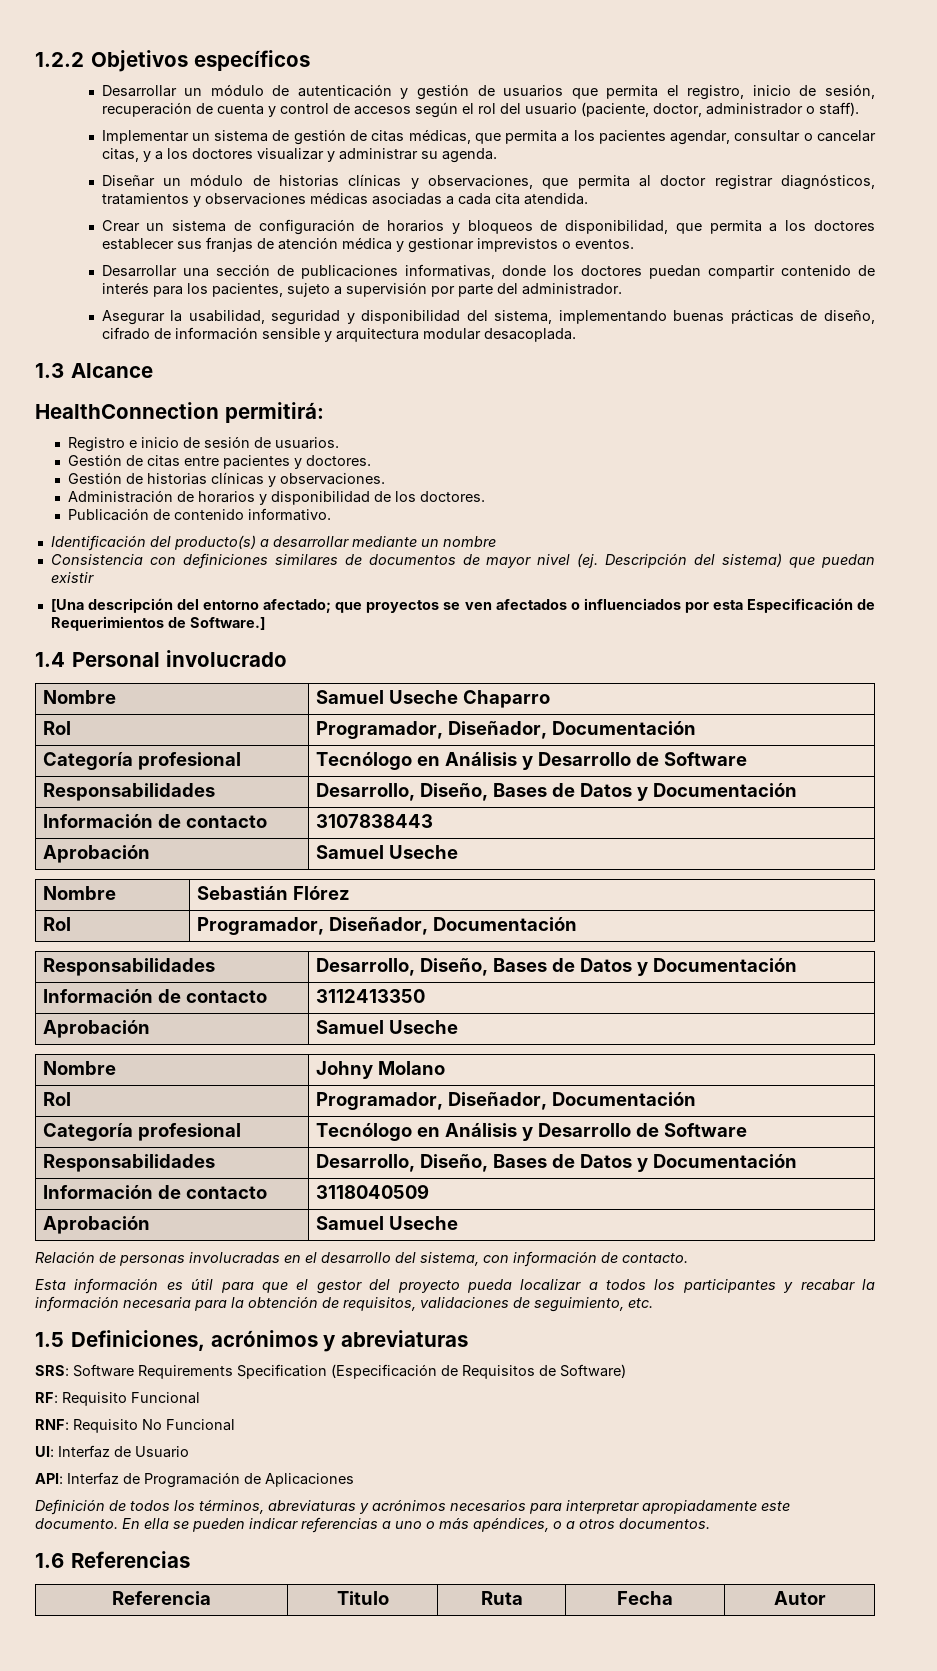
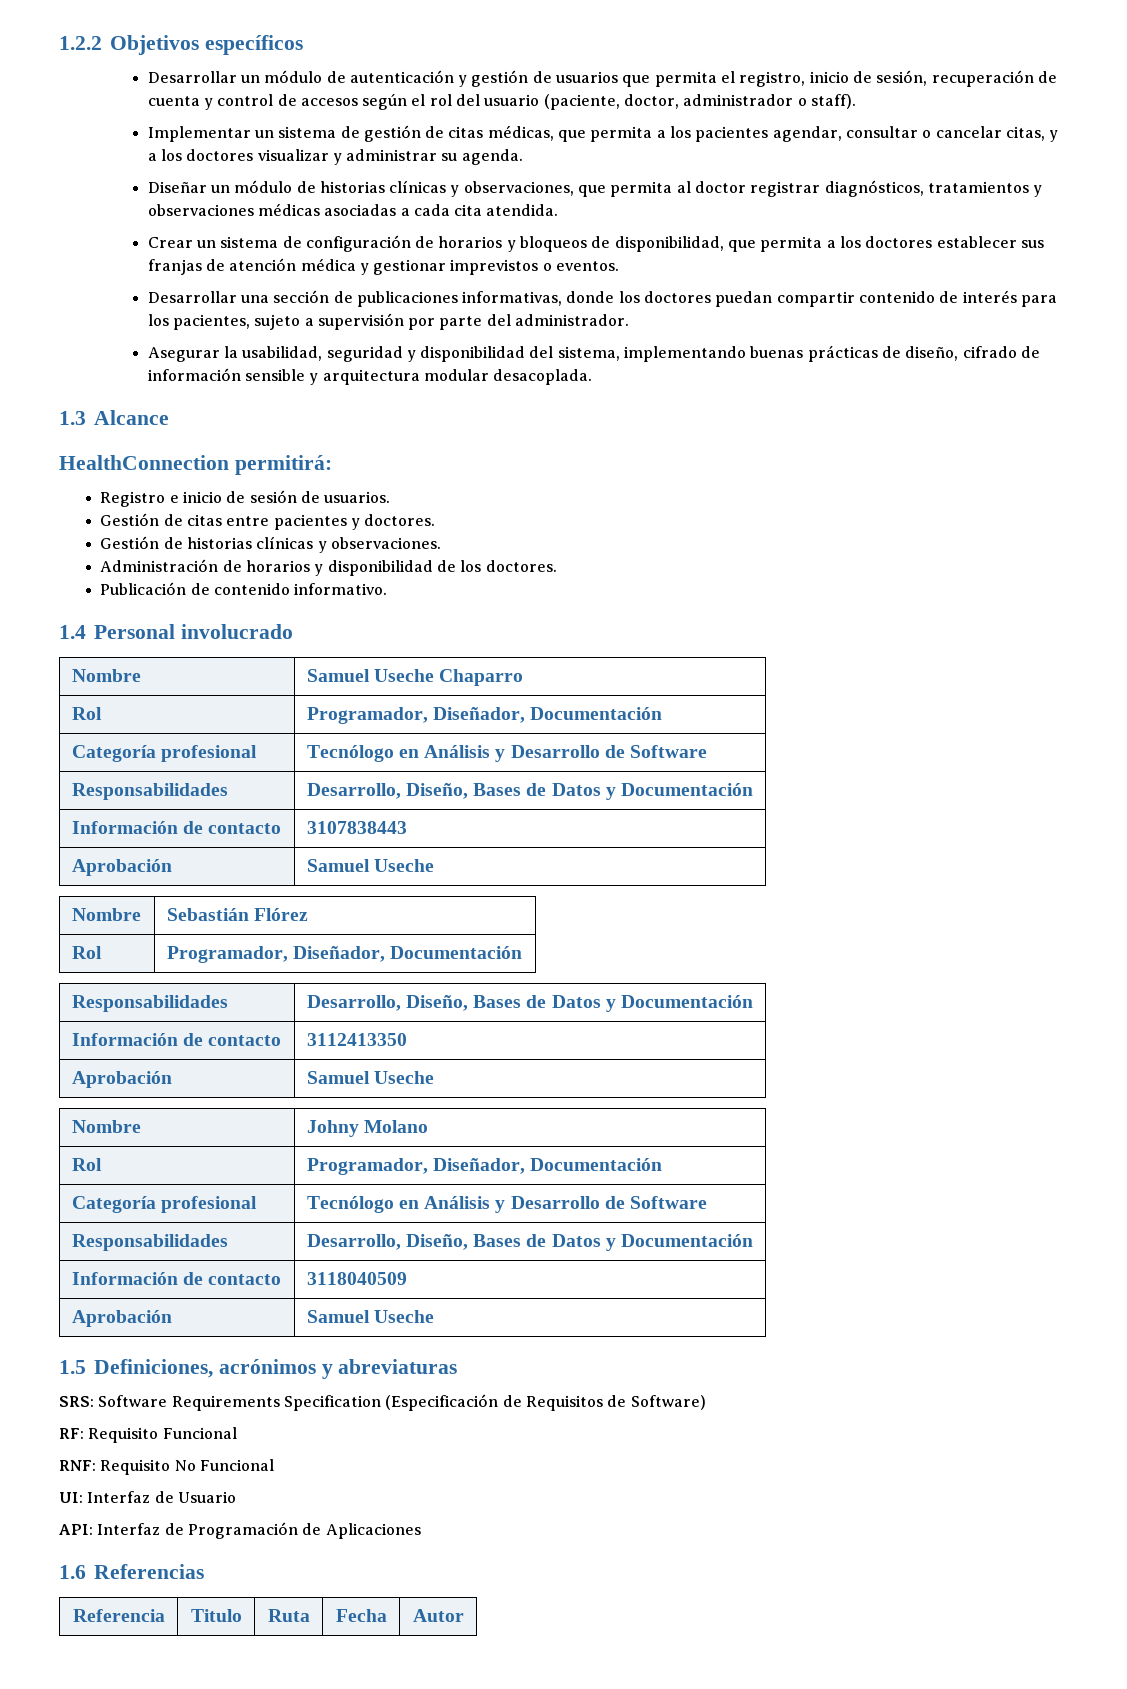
[50,535,496,551] [50,553,875,569] [50,572,94,583] [50,598,876,613] [50,616,265,631] // Identificación del producto(s) a desarrollar mediante un nombre // Consistencia con definiciones similares de documentos de mayor nivel (ej. Descripción del sistema) que puedan existir // [Una descripción del entorno afectado; que proyectos se ven afectados o influenciados por esta Especificación de Requerimientos de Software.] -> (388, 589) none
[35,1251,688,1267] [35,1278,876,1294] [35,1296,653,1312] // Relación de personas involucradas en el desarrollo del sistema, con información de contacto. // Esta información es útil para que el gestor del proyecto pueda localizar a todos los participantes y recabar la información necesaria para la obtención de requisitos, validaciones de seguimiento, etc. -> (434, 1316) none
[35,1499,790,1515] [35,1517,710,1533] // Definición de todos los términos, abreviaturas y acrónimos necesarios para interpretar apropiadamente este documento. En ella se pueden indicar referencias a uno o más apéndices, o a otros documentos. -> (421, 1531) none

